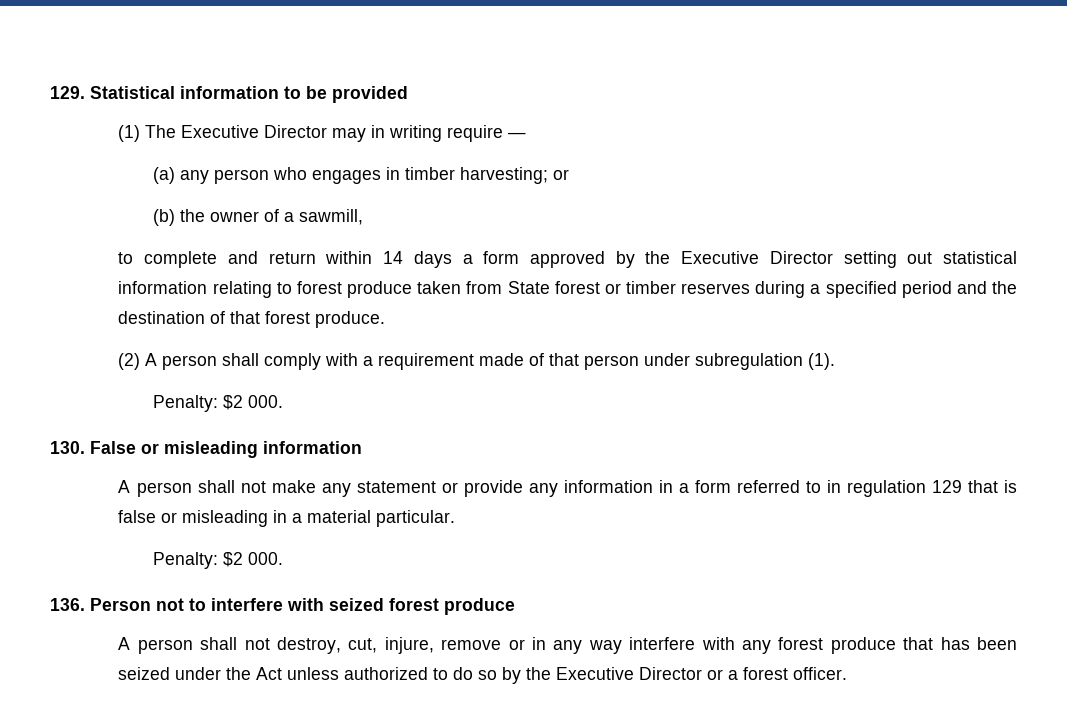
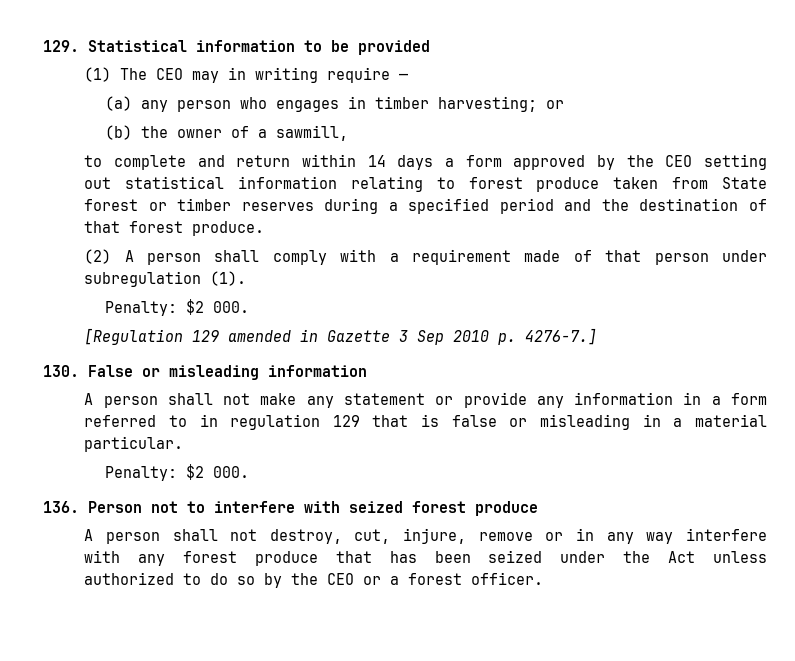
[181,125,328,138] Executive Director -> [156,68,184,80] CEO
[681,251,833,264] Executive Director -> [665,155,693,167] CEO
(283, 401) none -> [84,328,598,345] // [Regulation 129 amended in Gazette 3 Sep 2010 p. 4276-7.]
[556,667,703,680] Executive Director -> [327,573,355,585] CEO

